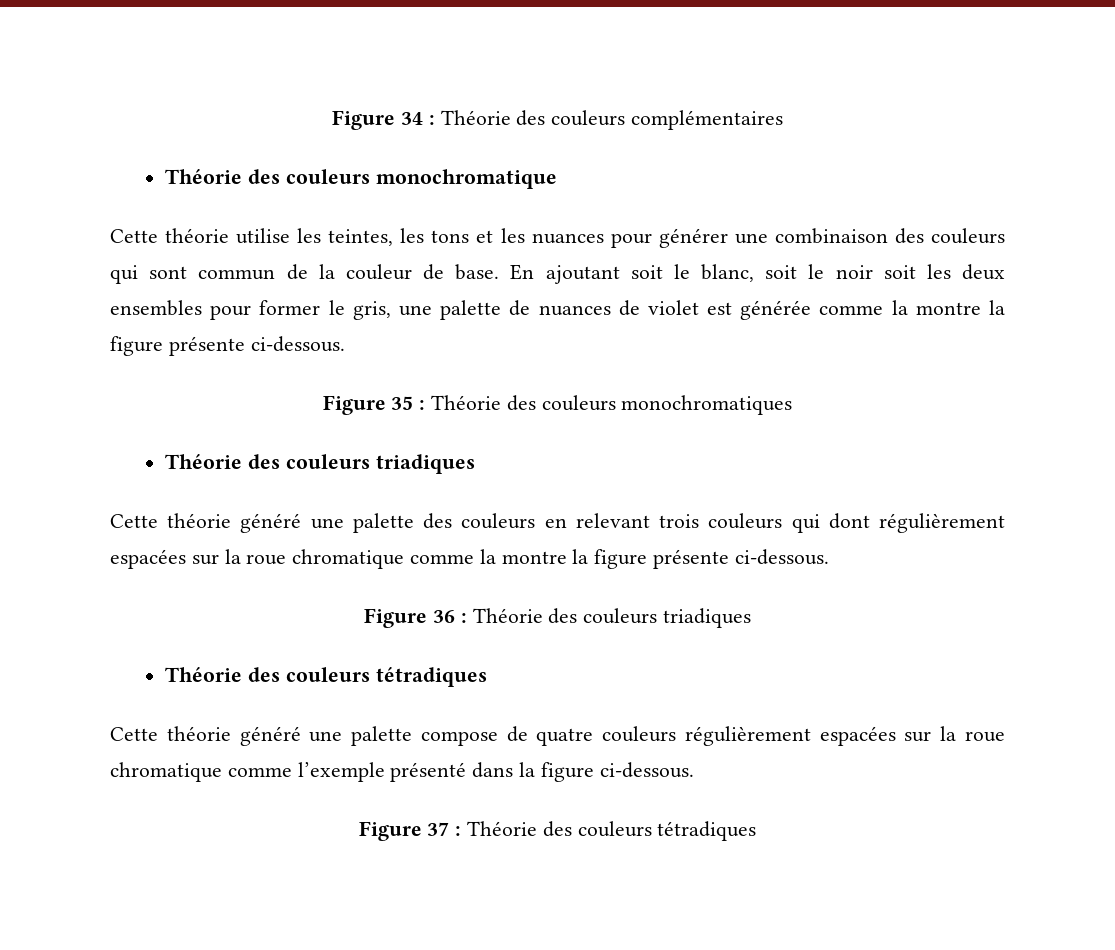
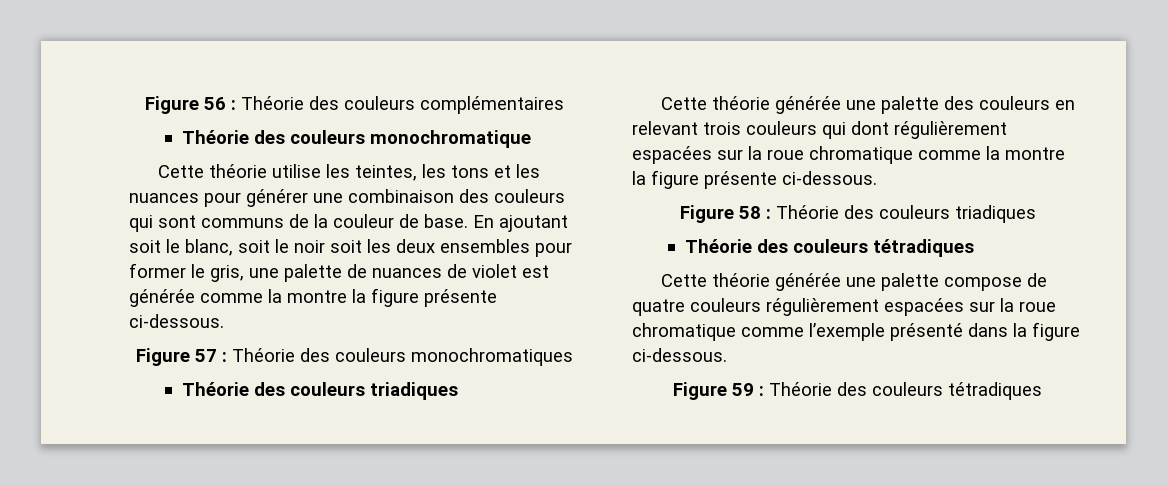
[332,110,423,130] Figure 34 -> [145,96,226,114] Figure 56
[198,269,276,280] commun -> [201,218,284,228] communs
[391,396,414,410] 35 -> [195,349,217,362] 57
[240,513,302,533] généré -> [775,96,842,114] générée
[432,610,455,623] 36 -> [738,206,761,219] 58
[239,726,301,746] généré -> [775,273,842,291] générée
[427,822,450,836] 37 -> [732,383,754,396] 59

